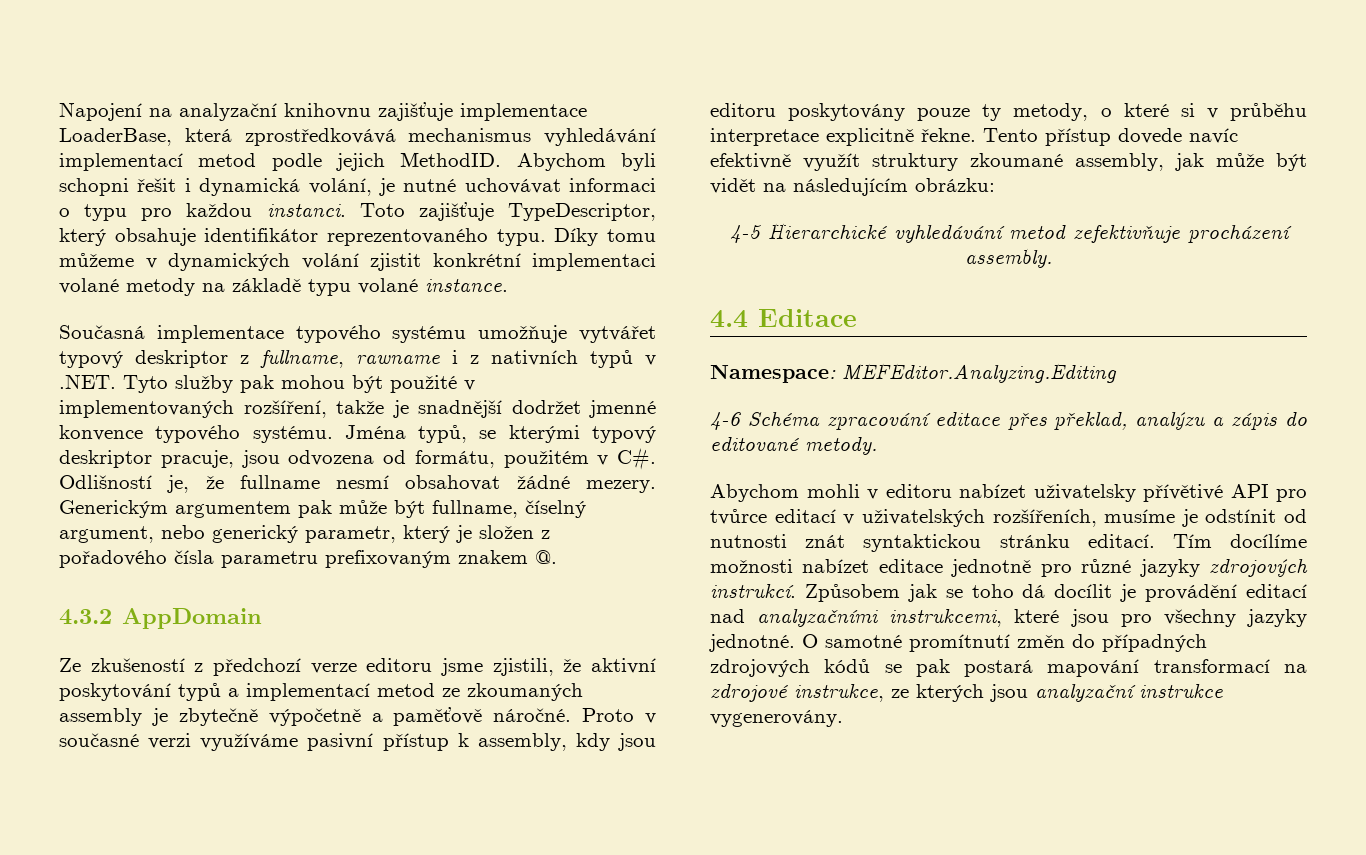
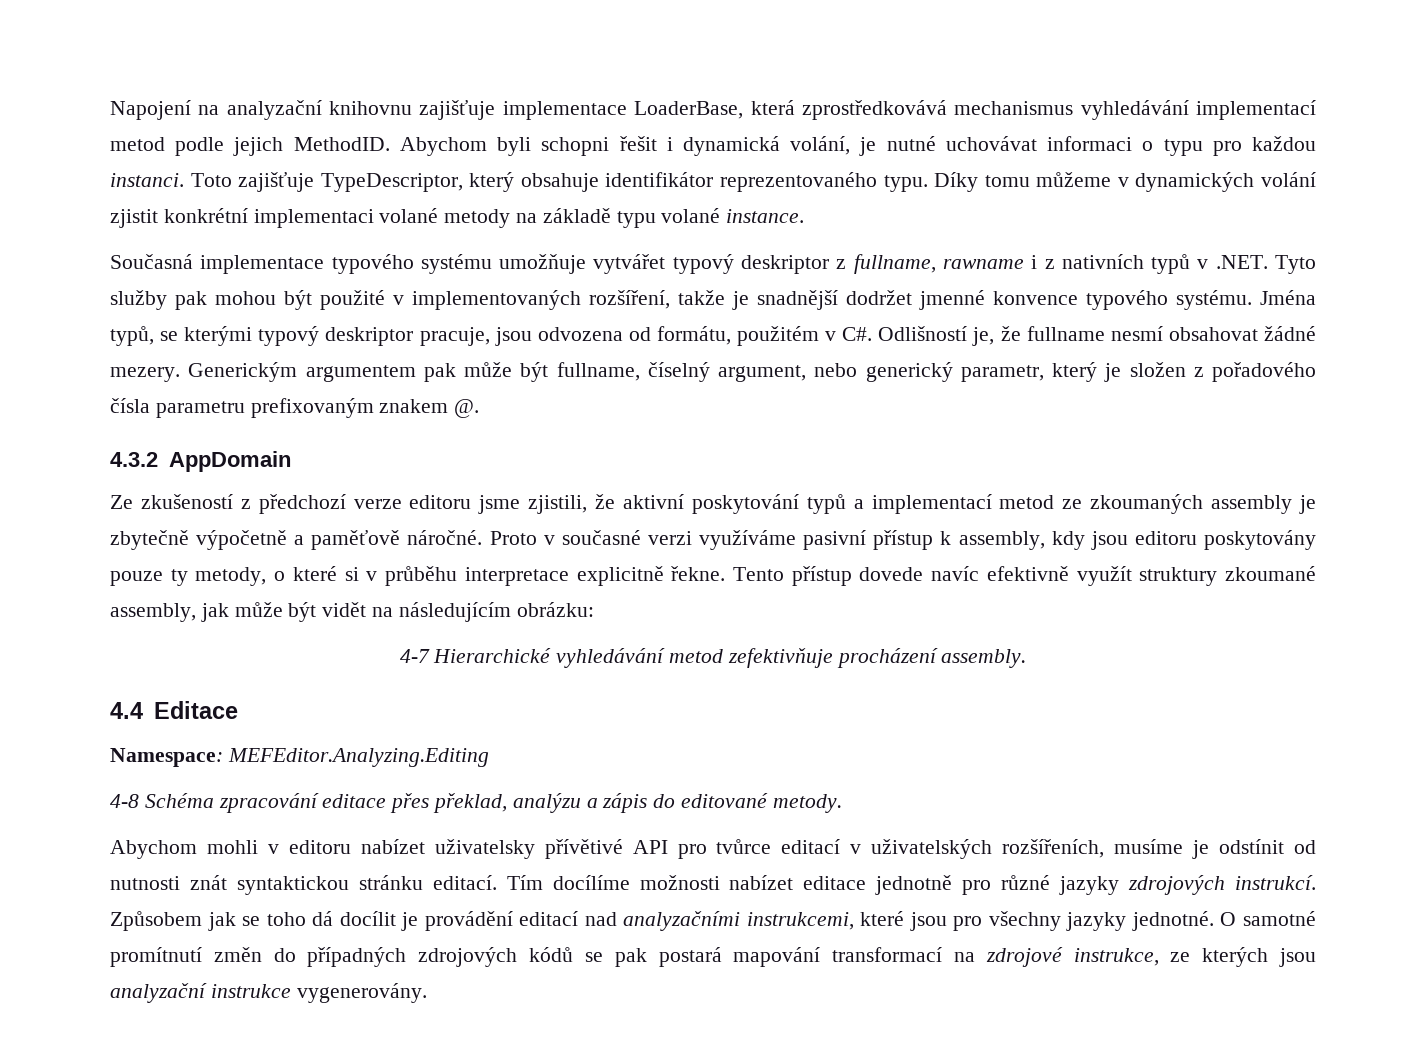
[729,225,761,243] 4-5 -> [399,649,430,663] 4-7
[710,412,741,430] 4-6 -> [110,794,139,808] 4-8

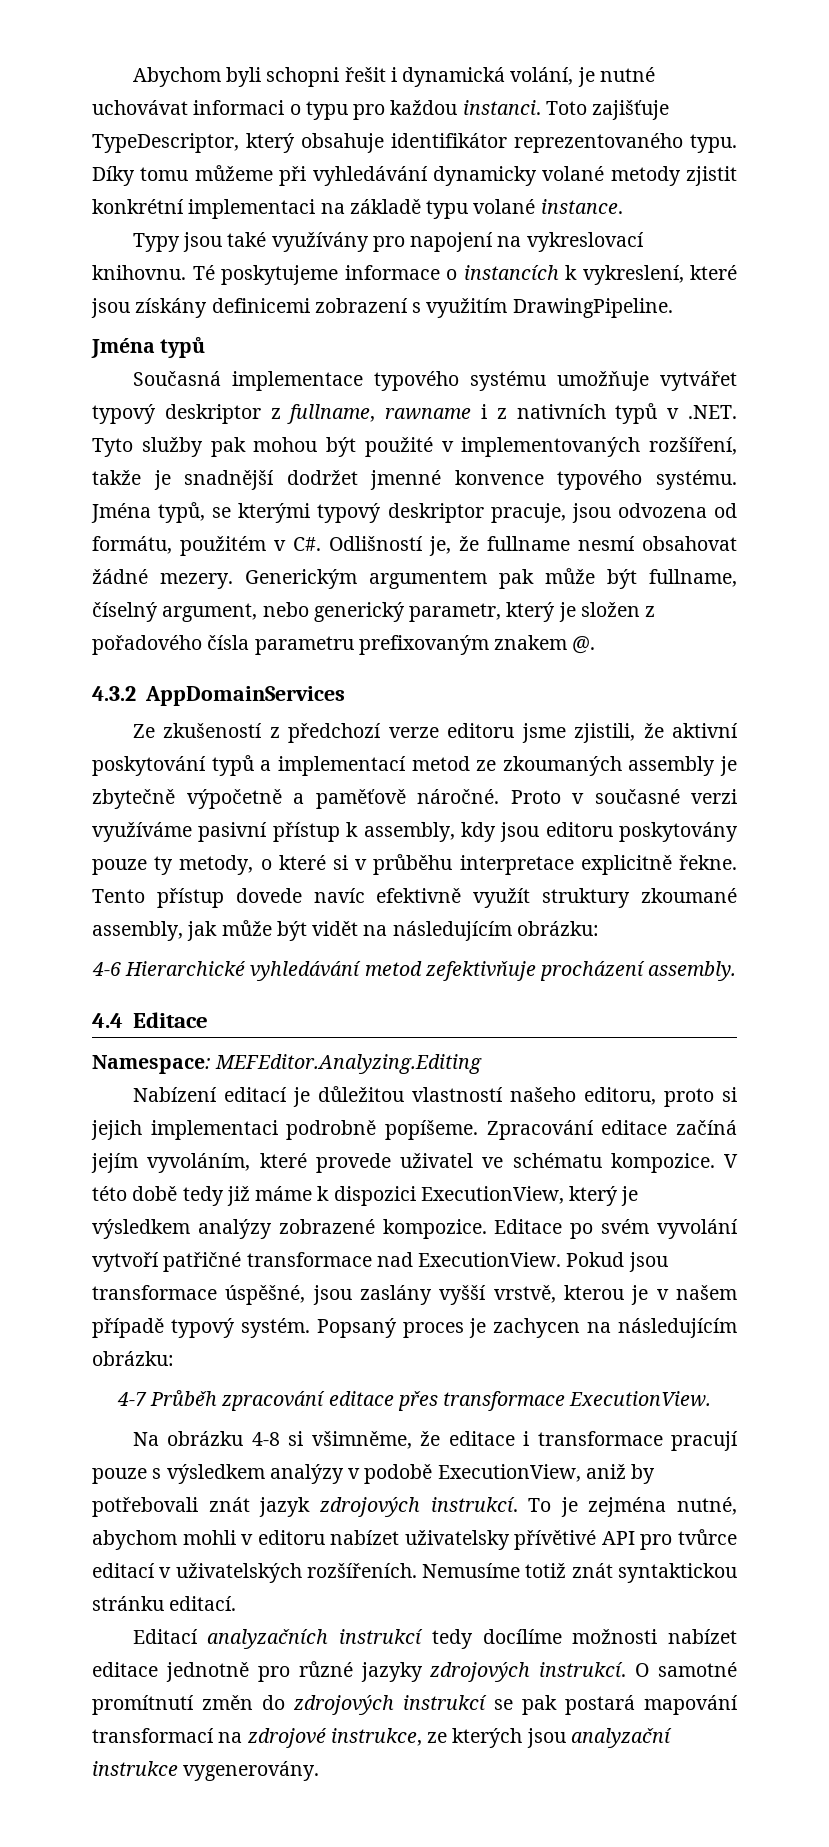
[110,100,1316,120] [110,137,390,156] Napojení na analyzační knihovnu zajišťuje implementace LoaderBase, která zprostředkovává mechanismus vyhledávání implementací metod podle jejich MethodID. -> (132, 77) none
[1117,172,1316,192] v dynamických volání -> [279,166,681,186] při vyhledávání dynamicky volané metody
[379,208,511,228] volané metody -> (316, 209) none
(805, 216) none -> [132,232,644,252] [92,265,737,285] [91,298,673,318] [91,336,206,358] // Typy jsou také využívány pro napojení na vykreslovací knihovnu. Té poskytujeme informace o instancích k vykreslení, které jsou získány definicemi zobrazení s využitím DrawingPipeline. // Jména typů
[168,451,291,472] AppDomain -> [144,686,345,706] AppDomainServices
[399,649,430,663] 4-7 -> [91,962,121,976] 4-6
[110,793,842,813] [110,840,197,859] 4-8 Schéma zpracování editace přes překlad, analýzu a zápis do editované metody. // Abychom -> [132,1086,738,1107] [91,1120,737,1140] [91,1153,738,1173] [92,1186,639,1206] [92,1219,738,1239] [92,1252,668,1272] [92,1285,738,1305] [92,1318,737,1338] [92,1351,174,1366] [116,1390,712,1411] [132,1431,738,1451] [92,1464,656,1484] [92,1497,737,1517] [92,1530,177,1550] Nabízení editací je důležitou vlastností našeho editoru, proto si jejich implementaci podrobně popíšeme. Zpracování editace začíná jejím vyvoláním, které provede uživatel ve schématu kompozice. V této době tedy již máme k dispozici ExecutionView, který je výsledkem analýzy zobrazené kompozice. Editace po svém vyvolání vytvoří patřičné transformace nad ExecutionView. Pokud jsou transformace úspěšné, jsou zaslány vyšší vrstvě, kterou je v našem případě typový systém. Popsaný proces je zachycen na následujícím obrázku: // 4-7 Průběh zpracování editace přes transformace ExecutionView. // Na obrázku 4-8 si všimněme, že editace i transformace pracují pouze s výsledkem analýzy v podobě ExecutionView, aniž by potřebovali znát jazyk zdrojových instrukcí. To je zejména nutné, abychom
[1002,839,1317,859] [110,876,180,890] rozšířeních, musíme je odstínit od nutnosti -> [306,1563,567,1578] rozšířeních. Nemusíme totiž
[506,875,543,890] Tím -> [132,1629,473,1649] // Editací analyzačních instrukcí tedy
[110,911,1214,931] Způsobem jak se toho dá docílit je provádění editací nad analyzačními instrukcemi, které jsou pro všechny jazyky jednotné. -> (627, 1669) none
[307,947,574,967] případných zdrojových kódů -> [293,1695,487,1715] zdrojových instrukcí

